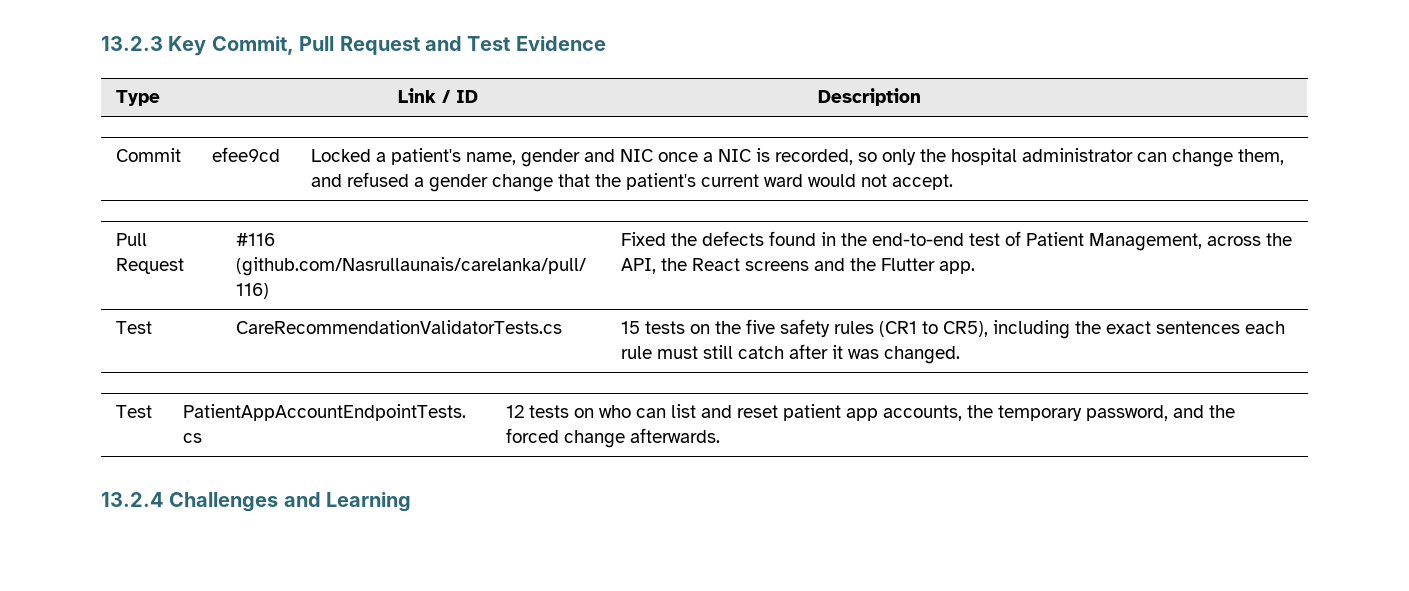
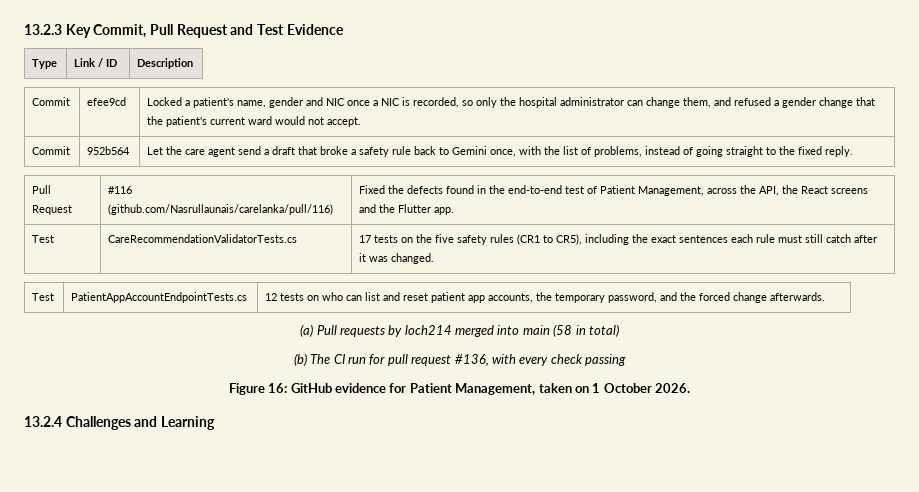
(954, 182) none -> [32,146,71,155] [87,146,131,155] [147,146,854,157] // Commit | 952b564 | Let the care agent send a draft that broke a safety rule back to Gemini once, with the list of problems, instead of going straight to the fixed reply.
[621,321,641,334] 15 -> [359,235,372,243] 17
(721, 435) none -> [300,324,619,337] [293,353,627,366] [228,383,691,395] // (a) Pull requests by loch214 merged into main (58 in total) // (b) The CI run for pull request #136, with every check passing // Figure 16: GitHub evidence for Patient Management, taken on 1 October 2026.

